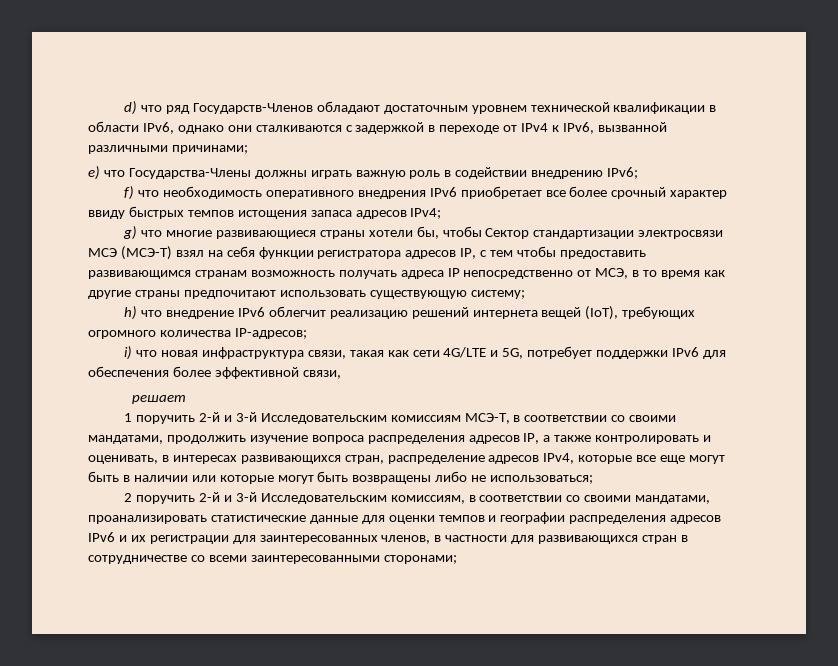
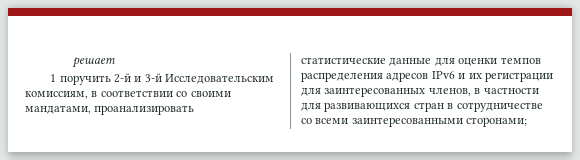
[124,101,717,115] [88,121,667,134] [88,145,248,154] [88,166,639,180] [124,186,728,200] [88,206,442,219] [123,226,724,240] [88,246,646,260] [88,268,725,279] [88,290,525,299] [124,306,696,320] [88,328,307,339] [124,346,726,360] [88,366,341,379] d) что ряд Государств-Членов обладают достаточным уровнем технической квалификации в области IPv6, однако они сталкиваются с задержкой в переходе от IPv4 к IPv6, вызванной различными причинами; // e) что Государства-Члены должны играть важную роль в содействии внедрению IPv6; // f) что необходимость оперативного внедрения IPv6 приобретает все более срочный характер ввиду быстрых темпов истощения запаса адресов IPv4; // g) что многие развивающиеся страны хотели бы, чтобы Сектор стандартизации электросвязи МСЭ (МСЭ-T) взял на себя функции регистратора адресов IP, с тем чтобы предоставить развивающимся странам возможность получать адреса IP непосредственно от МСЭ, в то время как другие страны предпочитают использовать существующую систему; // h) что внедрение IPv6 облегчит реализацию решений интернета вещей (IoT), требующих огромного количества IP-адресов; // i) что новая инфраструктура связи, такая как сети 4G/LTE и 5G, потребует поддержки IPv6 для обеспечения более эффективной связи, // -> (71, 62) none
[390,413,677,424] [88,433,712,444] [88,453,726,464] [88,471,594,484] [124,492,387,504] комиссиям МСЭ-Т, в соответствии со своими мандатами, продолжить изучение вопроса распределения адресов IP, а также контролировать и оценивать, в интересах развивающихся стран, распределение адресов IPv4, которые все еще могут быть в наличии или которые могут быть возвращены либо не использоваться; // 2 поручить 2-й и 3-й Исследовательским -> (275, 79) none
[488,512,566,524] и географии -> (541, 60) none

